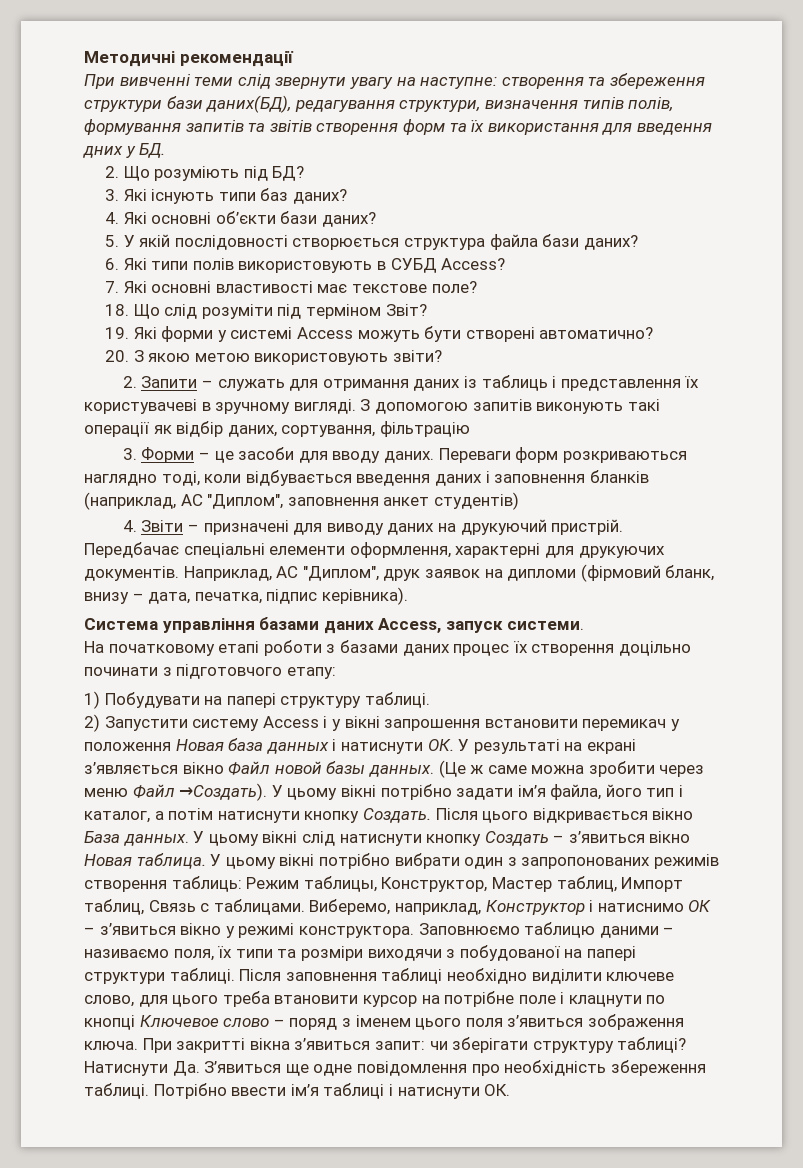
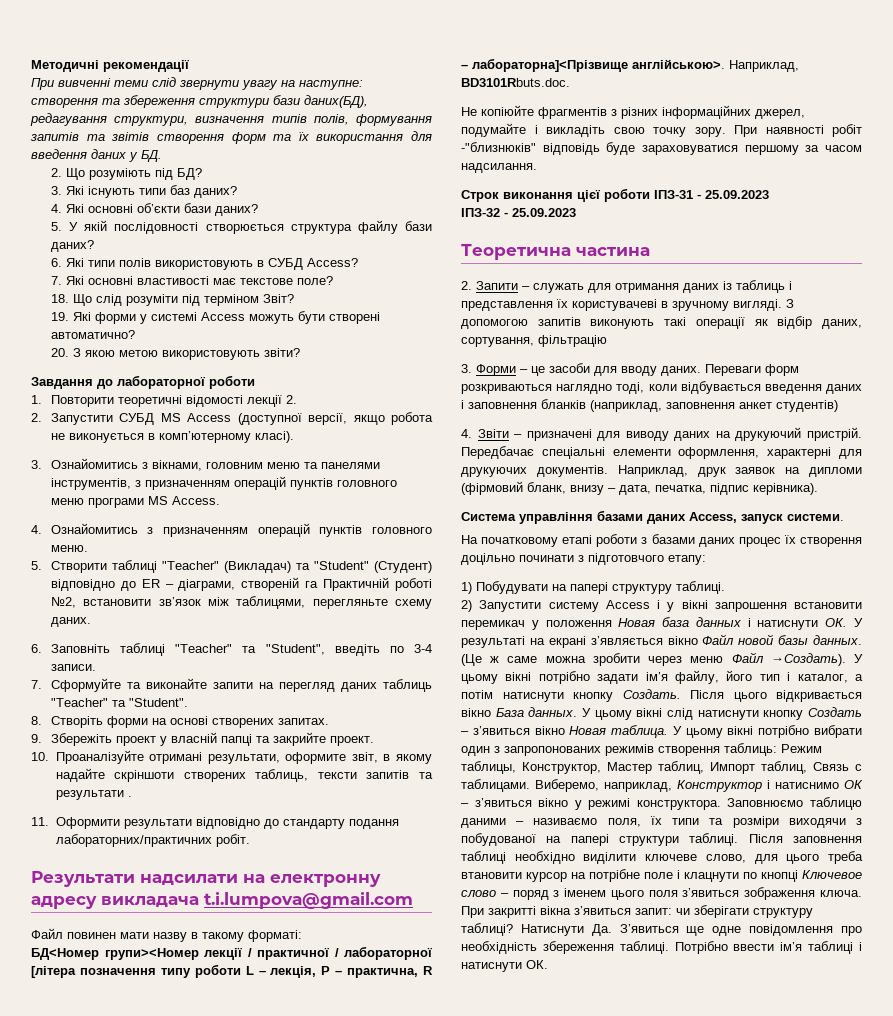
[83,146,123,158] дних -> [91,149,126,159] даних
[489,234,538,250] файла -> [357,220,398,234] файлу
(443, 356) none -> [31,375,255,389] [31,395,297,407] [31,412,433,425] [50,431,294,443] [31,458,380,471] [50,476,397,490] [50,496,220,508] [31,523,432,537] [50,545,88,552] [31,560,433,573] [50,577,433,591] [50,596,432,609] [50,617,91,627] [31,643,433,656] [50,664,96,671] [31,678,432,692] [50,698,188,707] [31,716,329,728] [31,732,374,746] [31,750,432,764] [55,768,433,782] [55,790,132,800] [31,817,399,829] [55,834,250,847] [31,871,381,887] [31,892,413,909] [31,928,302,942] [31,946,432,960] [31,964,433,978] [461,58,799,72] [461,78,570,87] [461,105,805,119] [461,123,862,137] [461,142,862,155] [461,163,537,173] [461,188,769,202] [461,208,576,217] [461,244,650,260] // Завдання до лабораторної роботи // 1. Повторити теоретичні відомості лекції 2. // 2. Запустити СУБД MS Access (доступної версії, якщо робота не виконується в комп’ютерному класі). // 3. Ознайомитись з вікнами, головним меню та панелями інструментів, з призначенням операцій пунктів головного меню програми MS Access. // 4. Ознайомитись з призначенням операцій пунктів головного меню. // 5. Створити таблиці "Teacher" (Викладач) та "Student" (Студент) відповідно до ER – діаграми, створеній га Практичній роботі №2, встановити зв’язок між таблицями, перегляньте схему даних. // 6. Заповніть таблиці "Teacher" та "Student", введіть по 3-4 записи. // 7. Сформуйте та виконайте запити на перегляд даних таблиць "Teacher" та "Student". // 8. Створіть форми на основі створених запитах. // 9. Збережіть проект у власній папці та закрийте проект. // 10. Проаналізуйте отримані результати, оформите звіт, в якому надайте скріншоти створених таблиць, тексти запитів та результати . // 11. Оформити результати відповідно до стандарту подання лабораторних/практичних робіт. // Результати надсилати на електронну адресу викладача t.i.lumpova@gmail.com // Файл повинен мати назву в такому форматі: // БД<Номер групи><Номер лекції / практичної / лабораторної [літера позначення типу роботи L – лекція, P – практична, R – лабораторна]<Прізвище англійською>. Наприклад, BD3101Rbuts.doc. // Не копіюйте фрагментів з різних інформаційних джерел, подумайте і викладіть свою точку зору. При наявності робіт -"близнюків" відповідь буде зараховуватися першому за часом надсилання. // Строк виконання цієї роботи ІПЗ-31 - 25.09.2023 // ІПЗ-32 - 25.09.2023 // Теоретична частина
[180,494,284,509] АС "Диплом", -> (662, 406) none
[276,566,379,581] АС "Диплом", -> (688, 471) none
[550,784,602,800] файла, -> [675,670,719,684] файлу,

